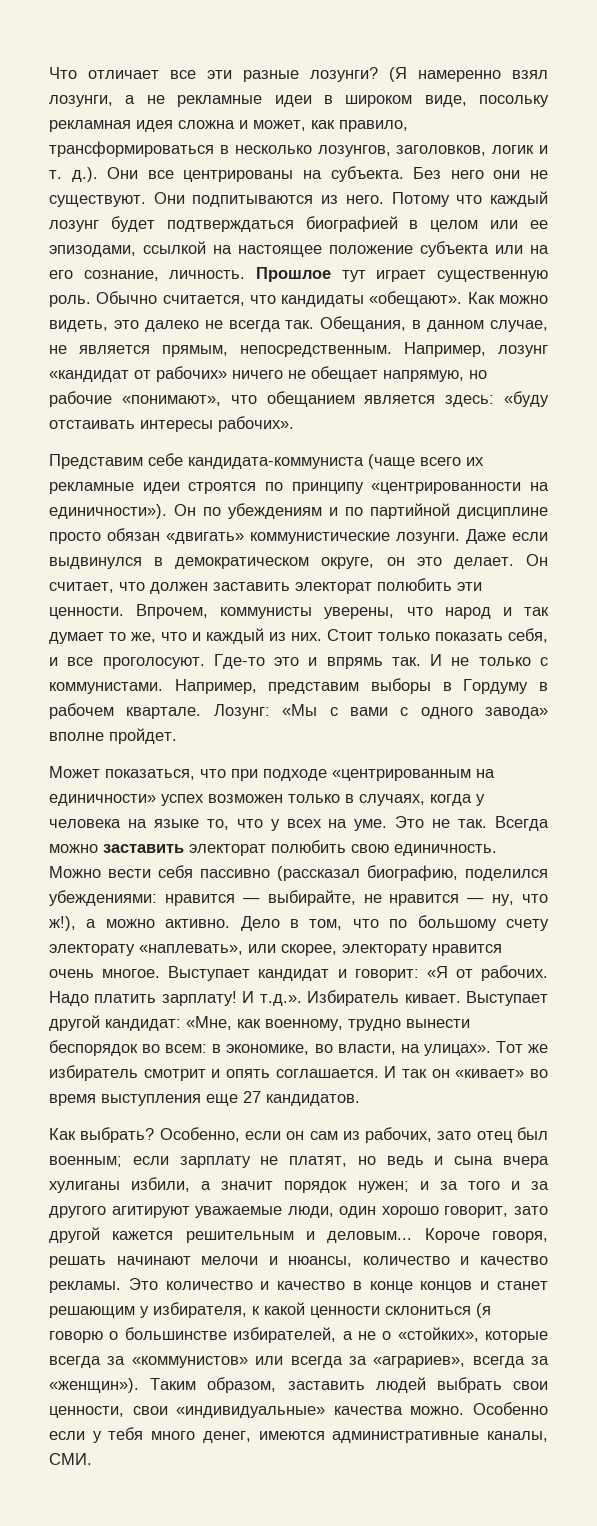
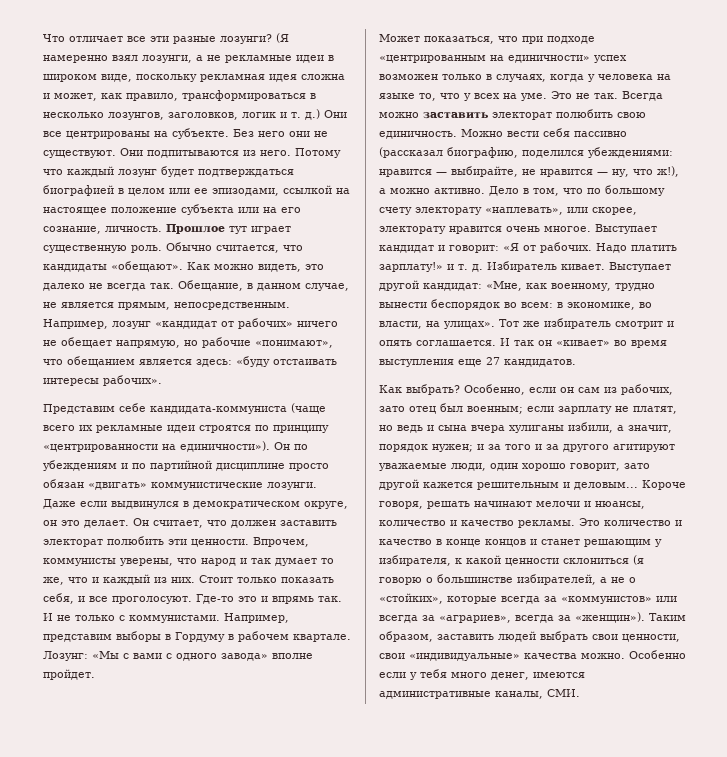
[479,95,549,107] посольку -> [136,74,197,82] поскольку
[71,167,98,182] д.). -> [305,109,320,120] д.)
[330,166,404,182] субъекта. -> [172,128,229,139] субъекте.
[320,316,407,332] Обещания, -> [178,280,243,291] Обещание,
[161,991,302,1006] зарплату! И т.д.». -> [379,262,483,272] зарплату!» и т. д.
[221,1181,274,1190] значит -> [628,425,672,433] значит,

